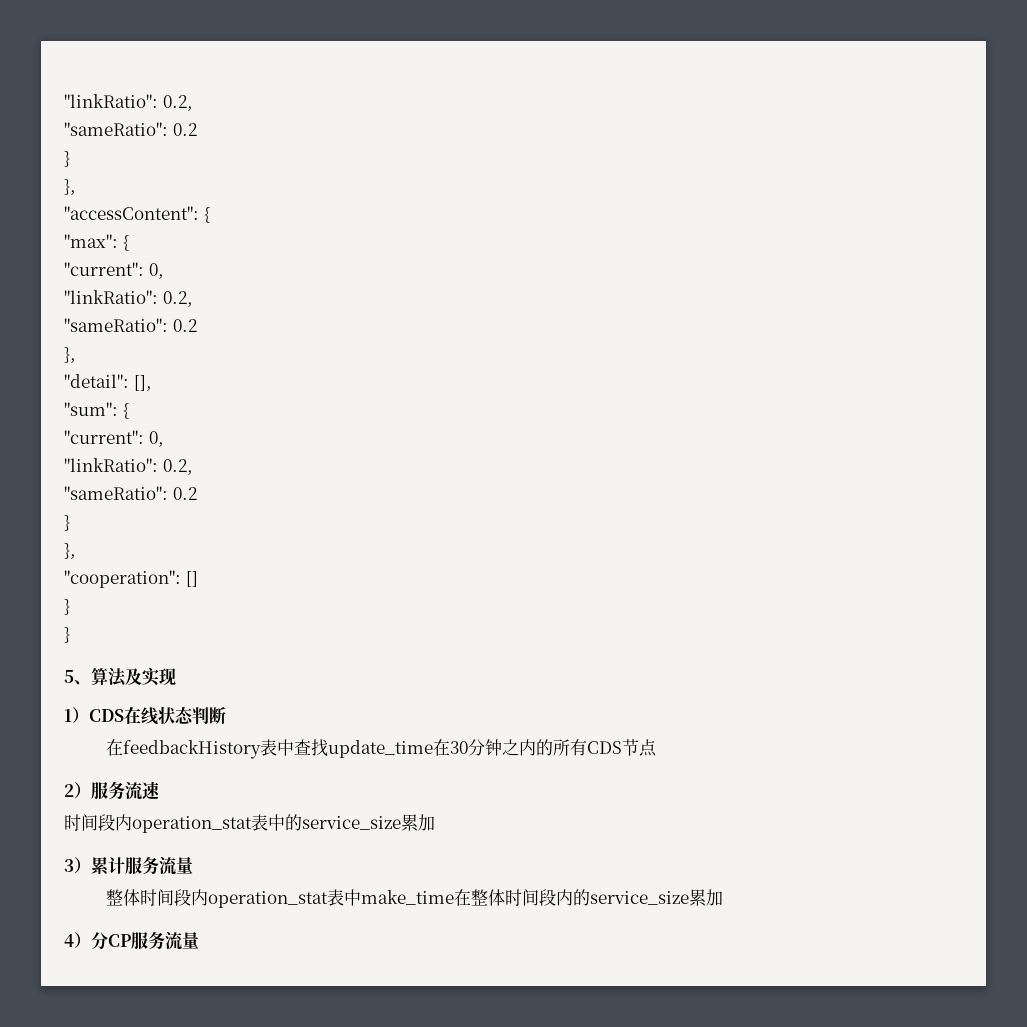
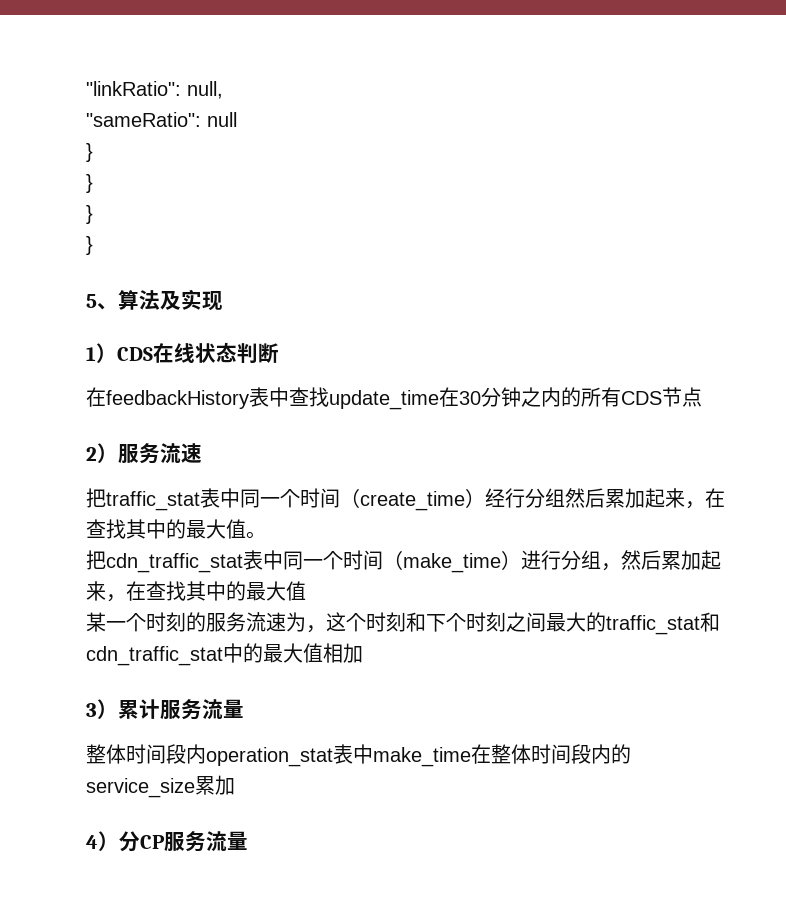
[64,94,193,111] [64,122,197,136] [64,151,70,167] [64,179,76,195] [64,206,210,223] [64,234,129,251] [64,262,164,279] [64,290,193,307] [64,318,197,332] [64,347,76,363] [64,374,152,391] [64,402,129,419] [64,430,164,447] [64,458,193,475] [64,486,197,500] [64,515,70,531] [64,543,76,559] [64,570,198,588] "linkRatio": 0.2, // "sameRatio": 0.2 // } // }, // "accessContent": { // "max": { // "current": 0, // "linkRatio": 0.2, // "sameRatio": 0.2 // }, // "detail": [], // "sum": { // "current": 0, // "linkRatio": 0.2, // "sameRatio": 0.2 // } // }, // "cooperation": [] -> [86,81,223,99] [86,112,237,127] [86,143,93,162] [86,174,93,193] "linkRatio": null, // "sameRatio": null // } // }
[64,814,418,833] 时间段内operation_stat表中的service_size累 -> [86,488,725,511] [86,519,266,539] [86,550,721,573] [86,581,306,602] [86,612,720,635] [86,643,343,666] 把traffic_stat表中同一个时间（create_time）经行分组然后累加起来，在查找其中的最大值。 // 把cdn_traffic_stat表中同一个时间（make_time）进行分组，然后累加起来，在查找其中的最大值 // 某一个时刻的服务流速为，这个时刻和下个时刻之间最大的traffic_stat和cdn_traffic_stat中的最大值相

